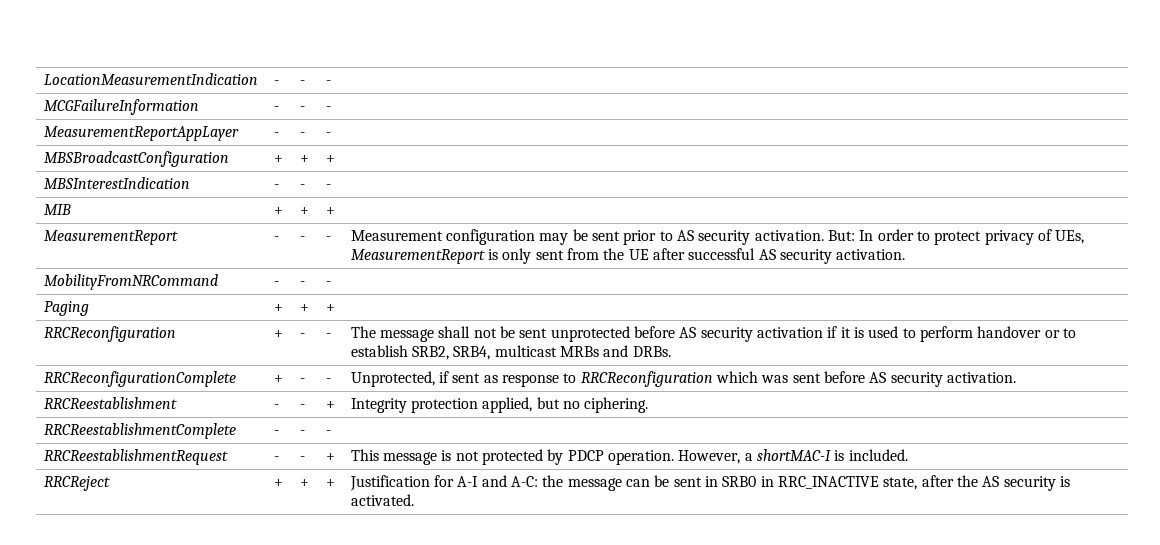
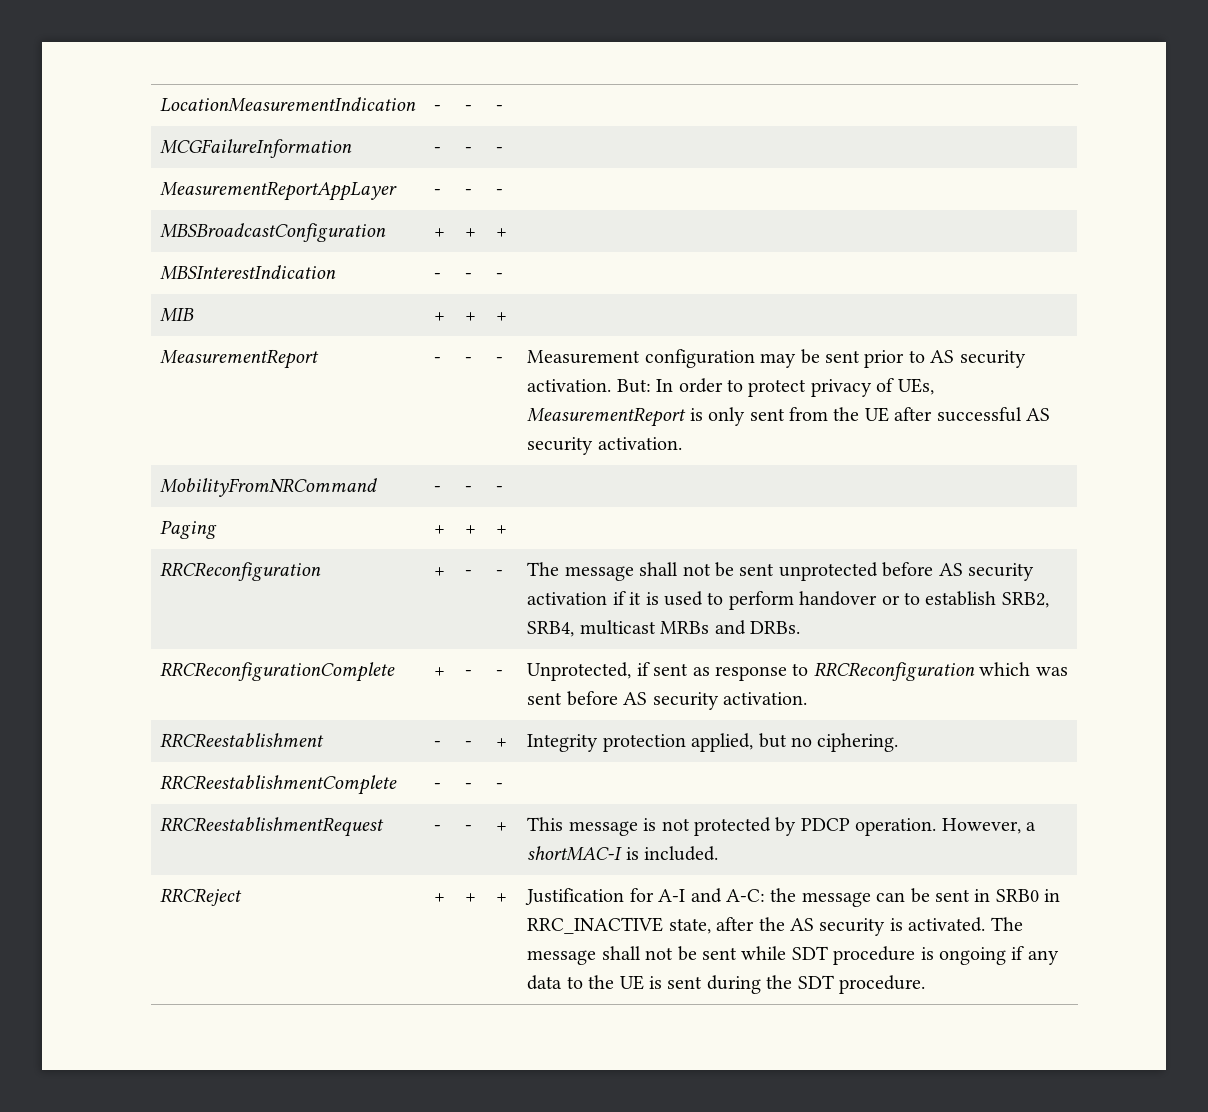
(414, 500) none -> [990,917,1023,931] [527,946,1059,965] [527,975,926,994] The message shall not be sent while SDT procedure is ongoing if any data to the UE is sent during the SDT procedure.

